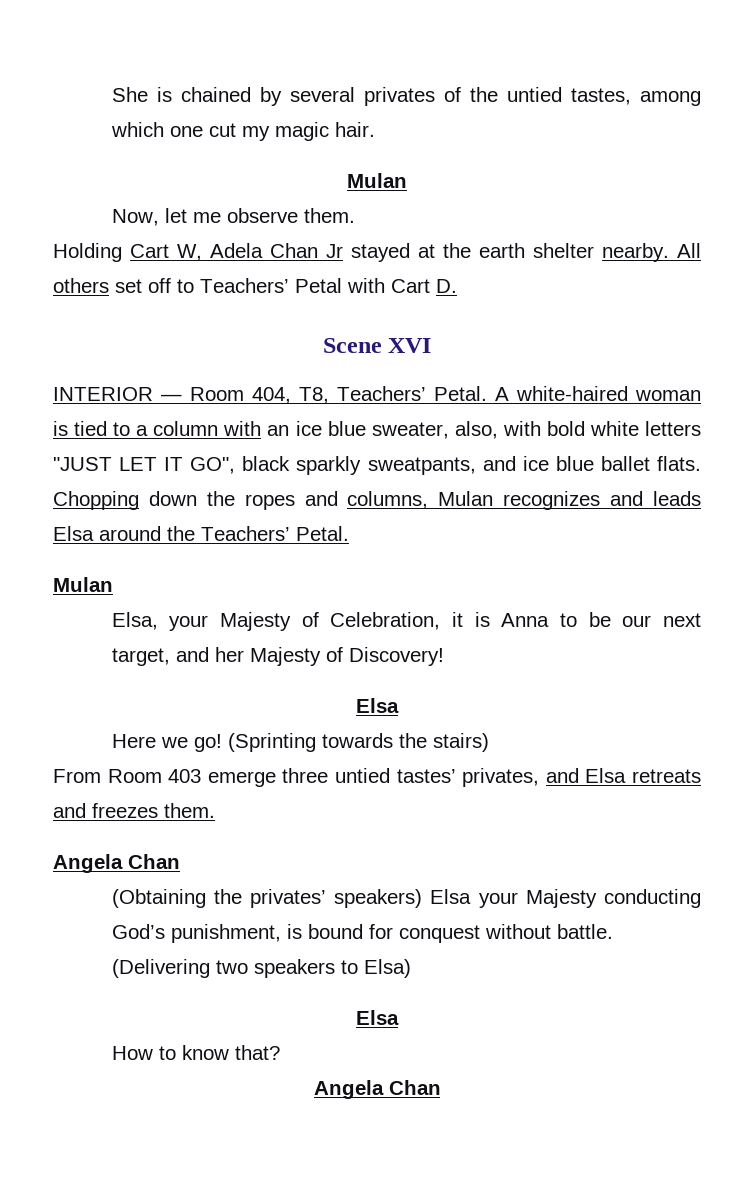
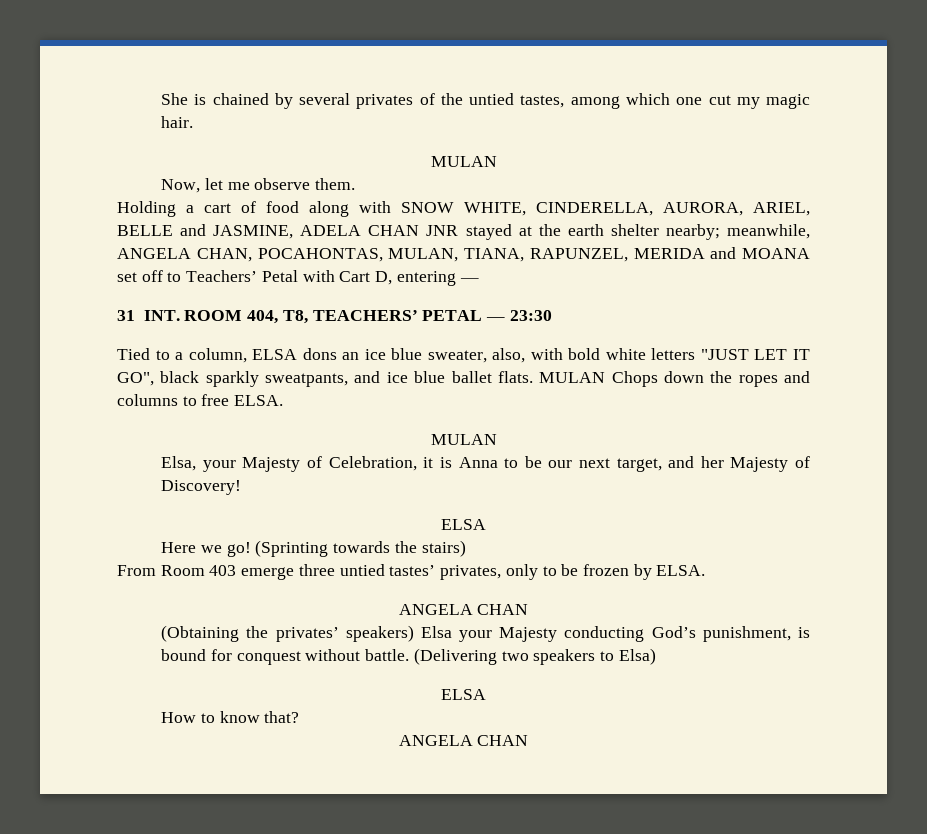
[347,173,407,188] Mulan -> [430,156,497,167] MULAN
[130,243,343,261] Cart W, Adela Chan Jr -> [186,201,810,217] [117,224,459,239] a cart of food along with SNOW WHITE, CINDERELLA, AURORA, ARIEL, BELLE and JASMINE, ADELA CHAN JNR
[602,243,701,262] [53,278,109,293] nearby. All others -> [665,224,810,240] [117,247,810,262] nearby; meanwhile, ANGELA CHAN, POCAHONTAS, MULAN, TIANA, RAPUNZEL, MERIDA and MOANA
[436,279,457,293] [322,338,432,353] [53,386,701,404] [53,421,262,436] D. // Scene XVI // INTERIOR — Room 404, T8, Teachers’ Petal. A white-haired woman is tied to a column with -> [375,271,479,286] [117,310,552,324] [117,348,337,363] D, entering — // 31 INT. ROOM 404, T8, TEACHERS’ PETAL — 23:30 // Tied to a column, ELSA dons
[53,491,139,510] Chopping -> [539,371,658,387] MULAN Chops
[347,491,702,510] [53,526,349,541] [53,577,113,592] columns, Mulan recognizes and leads Elsa around the Teachers’ Petal. // Mulan -> [117,394,284,406] [430,434,497,445] columns to free ELSA. // MULAN
[356,698,399,713] Elsa -> [441,519,486,530] ELSA
[545,768,702,783] [53,803,215,818] [53,854,180,873] and Elsa retreats and freezes them. // Angela Chan -> [505,564,706,580] [398,604,529,615] only to be frozen by ELSA. // ANGELA CHAN
[356,1010,399,1025] Elsa -> [441,689,486,700] ELSA
[313,1080,441,1099] Angela Chan -> [398,735,529,746] ANGELA CHAN

